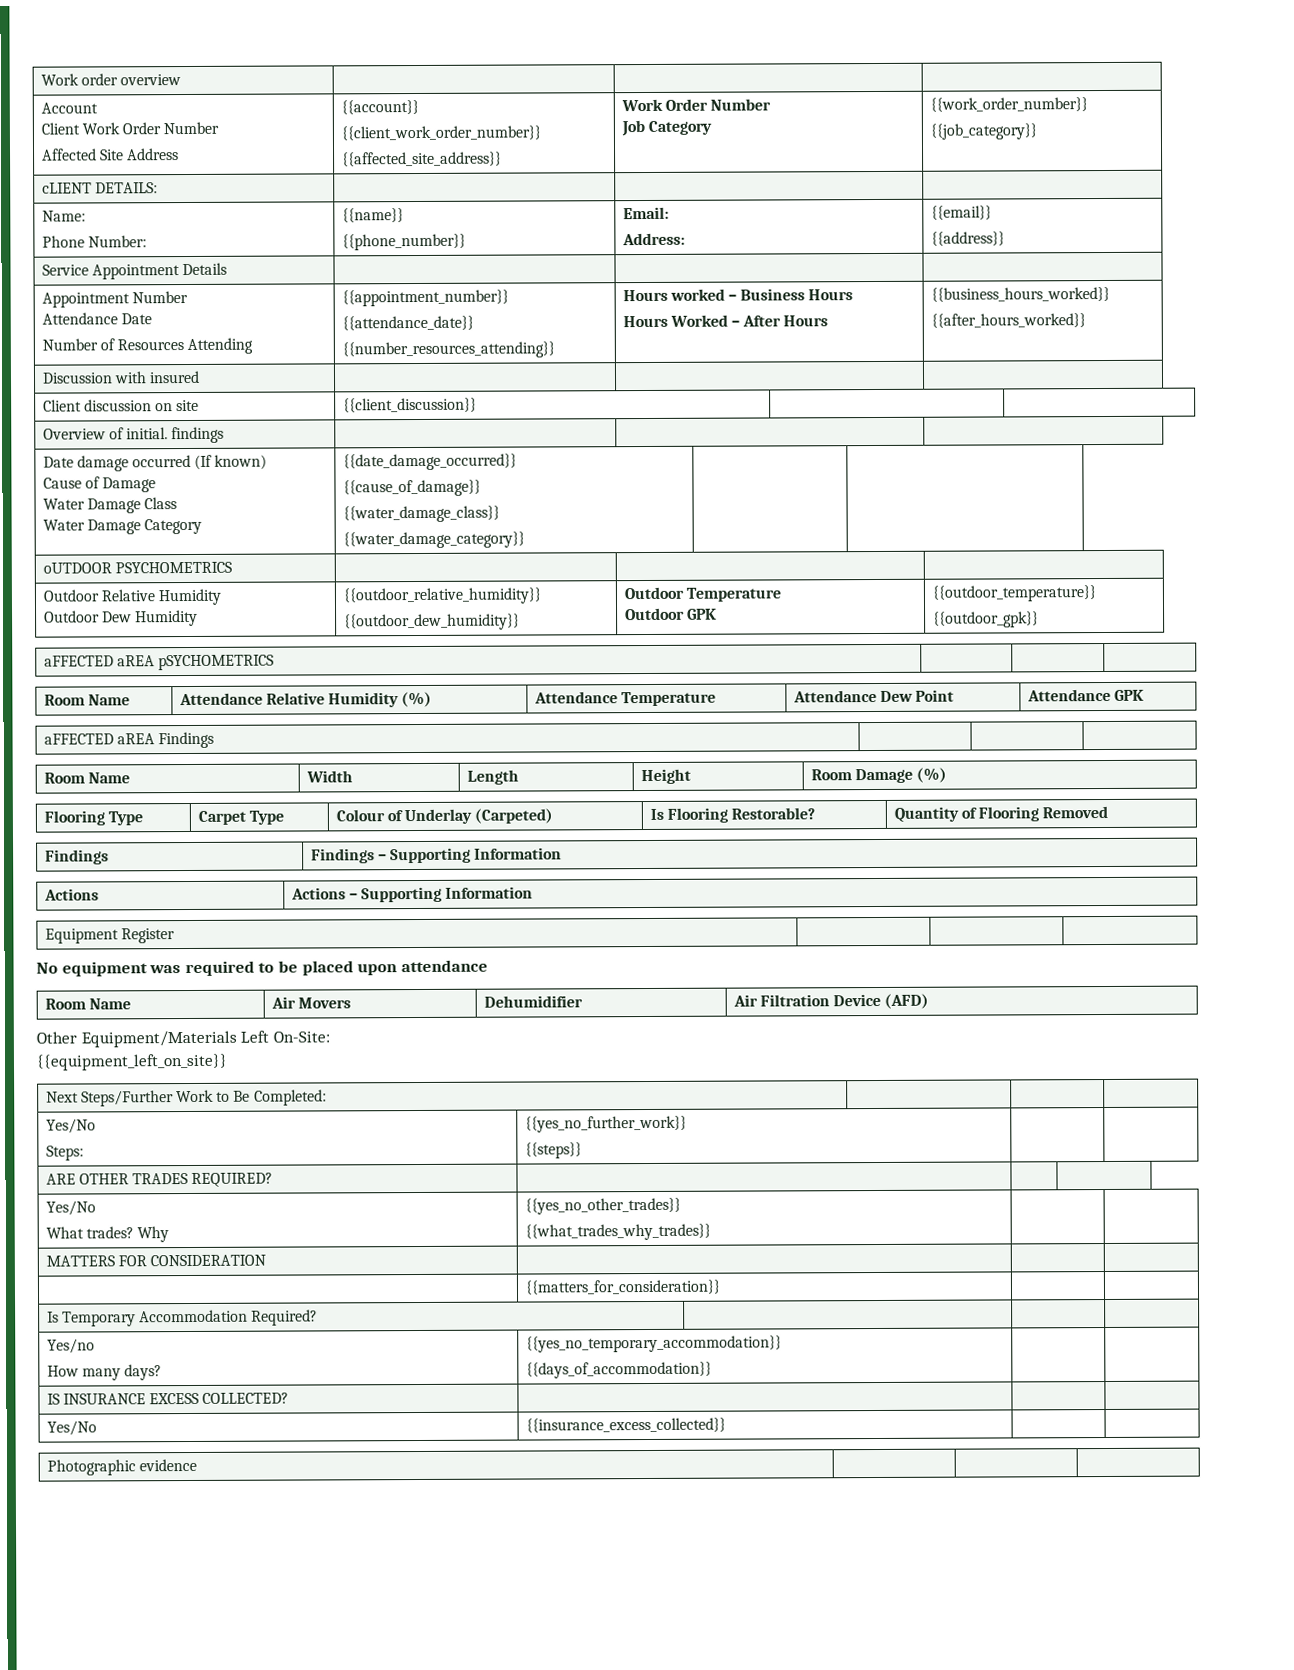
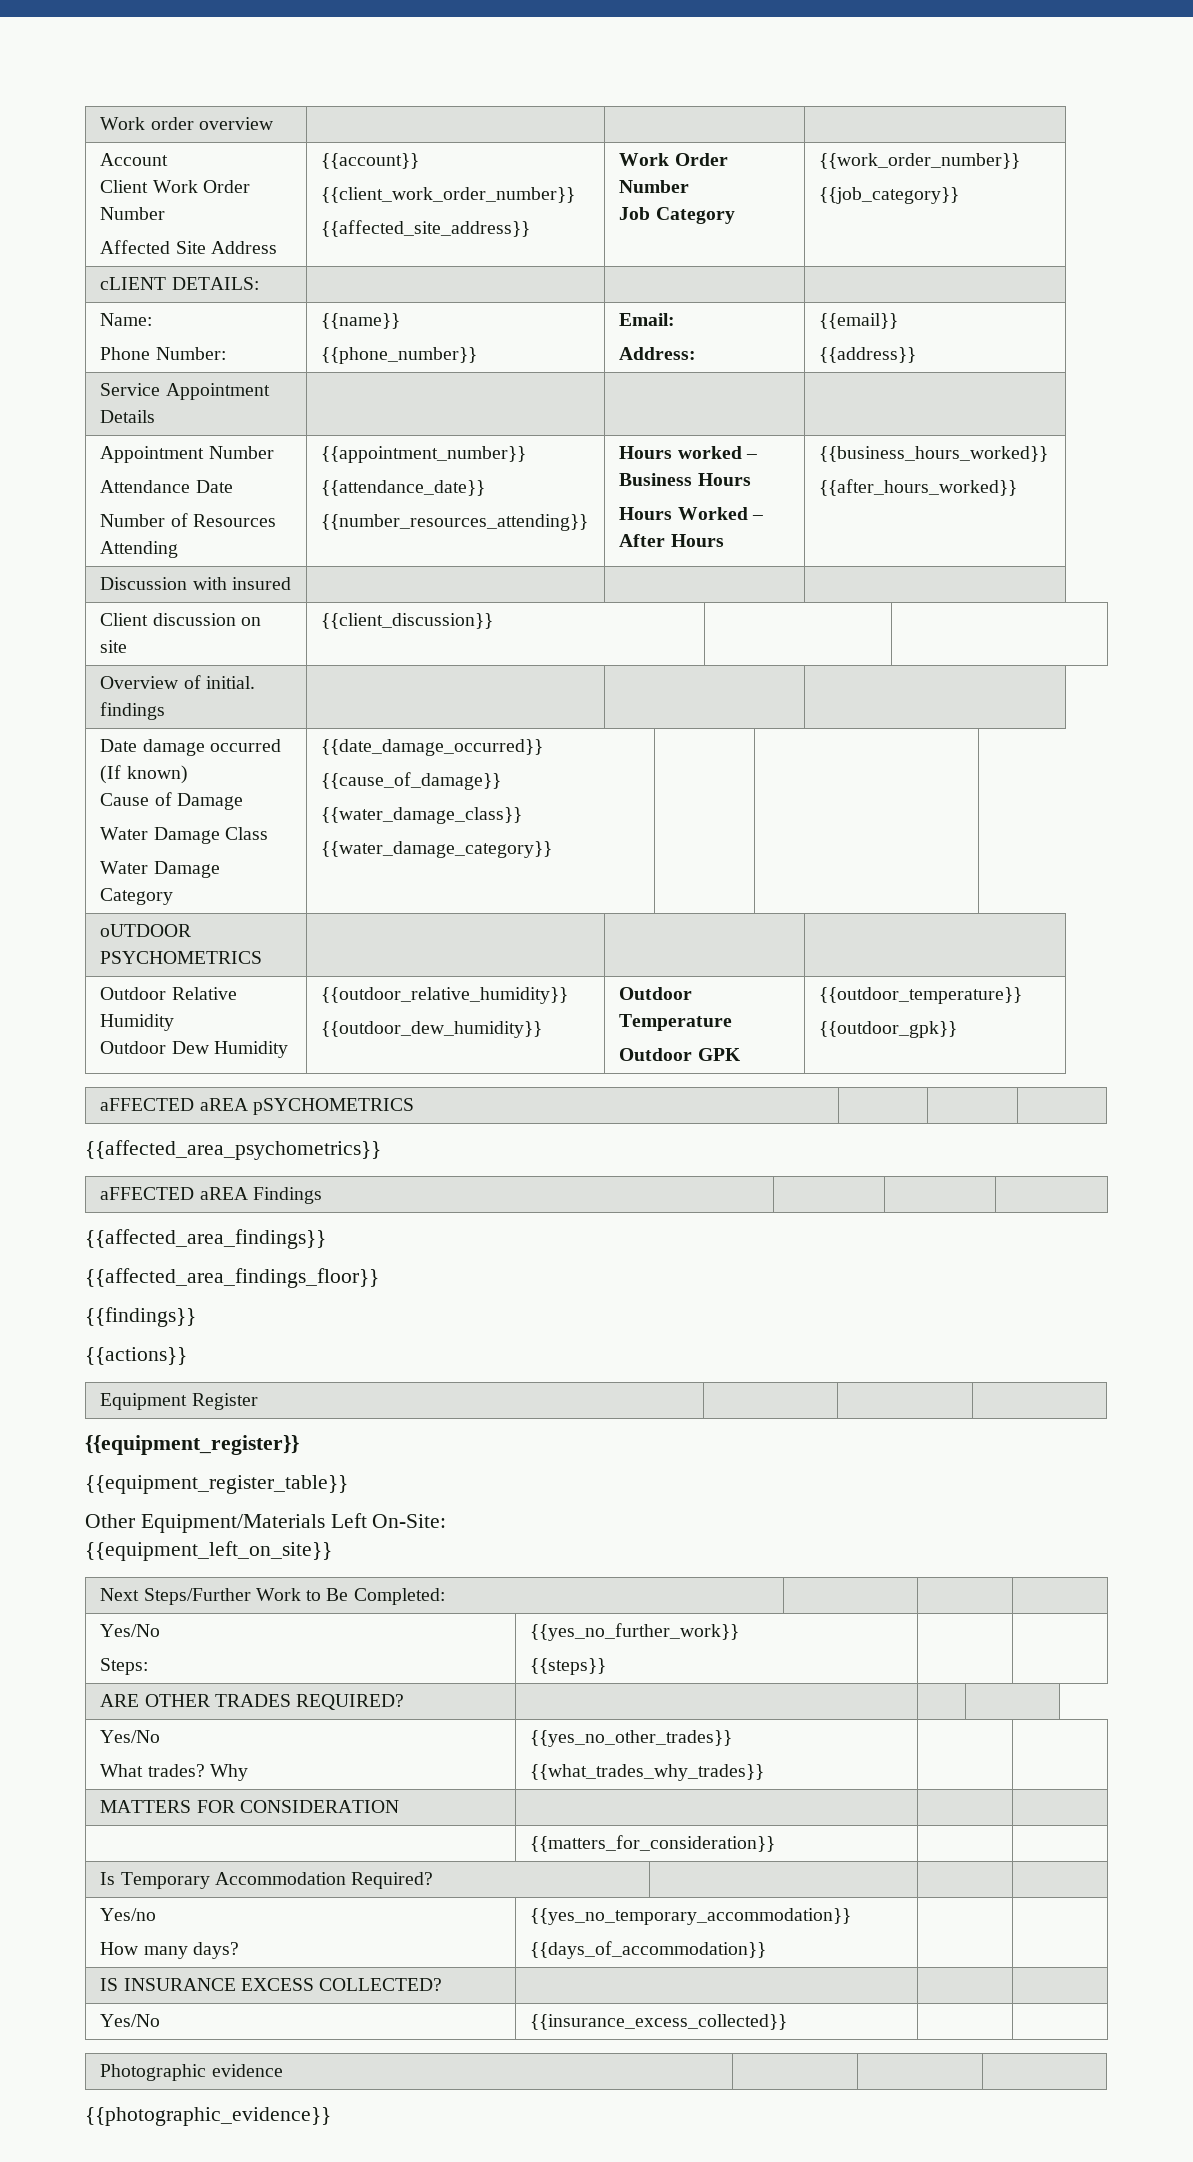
[43,694,130,706] [178,691,433,708] [533,691,716,707] [792,689,955,703] [1026,688,1144,702] [43,731,215,749] [43,772,130,784] [305,770,353,783] [466,769,519,785] [640,768,691,785] [810,767,948,784] [43,810,143,826] [197,810,284,825] [335,808,554,825] [649,807,816,823] [893,805,1109,822] [44,849,109,865] [310,847,563,864] [43,888,99,901] [290,886,534,903] [44,928,175,944] [36,959,488,977] [44,998,131,1010] [270,996,351,1009] [483,995,583,1008] [732,993,930,1009] // Room Name | Attendance Relative Humidity (%) | Attendance Temperature | Attendance Dew Point | Attendance GPK // aFFECTED aREA Findings | | | // Room Name | Width | Length | Height | Room Damage (%) // Flooring Type | Carpet Type | Colour of Underlay (Carpeted) | Is Flooring Restorable? | Quantity of Flooring Removed // Findings | Findings – Supporting Information // Actions | Actions – Supporting Information // Equipment Register | | | // No equipment was required to be placed upon attendance // Room Name | Air Movers | Dehumidifier | Air Filtration Device (AFD) -> [85,1140,381,1160] [100,1187,322,1204] [85,1229,326,1249] [85,1268,379,1288] [85,1307,196,1327] [85,1347,187,1365] [100,1393,258,1410] [85,1435,299,1455] [85,1475,348,1494] // {{affected_area_psychometrics}} // aFFECTED aREA Findings | | | // {{affected_area_findings}} // {{affected_area_findings_floor}} // {{findings}} // {{actions}} // Equipment Register | | | // {{equipment_register}} // {{equipment_register_table}}
(197, 1465) none -> [85,2107,331,2126] // {{photographic_evidence}}

